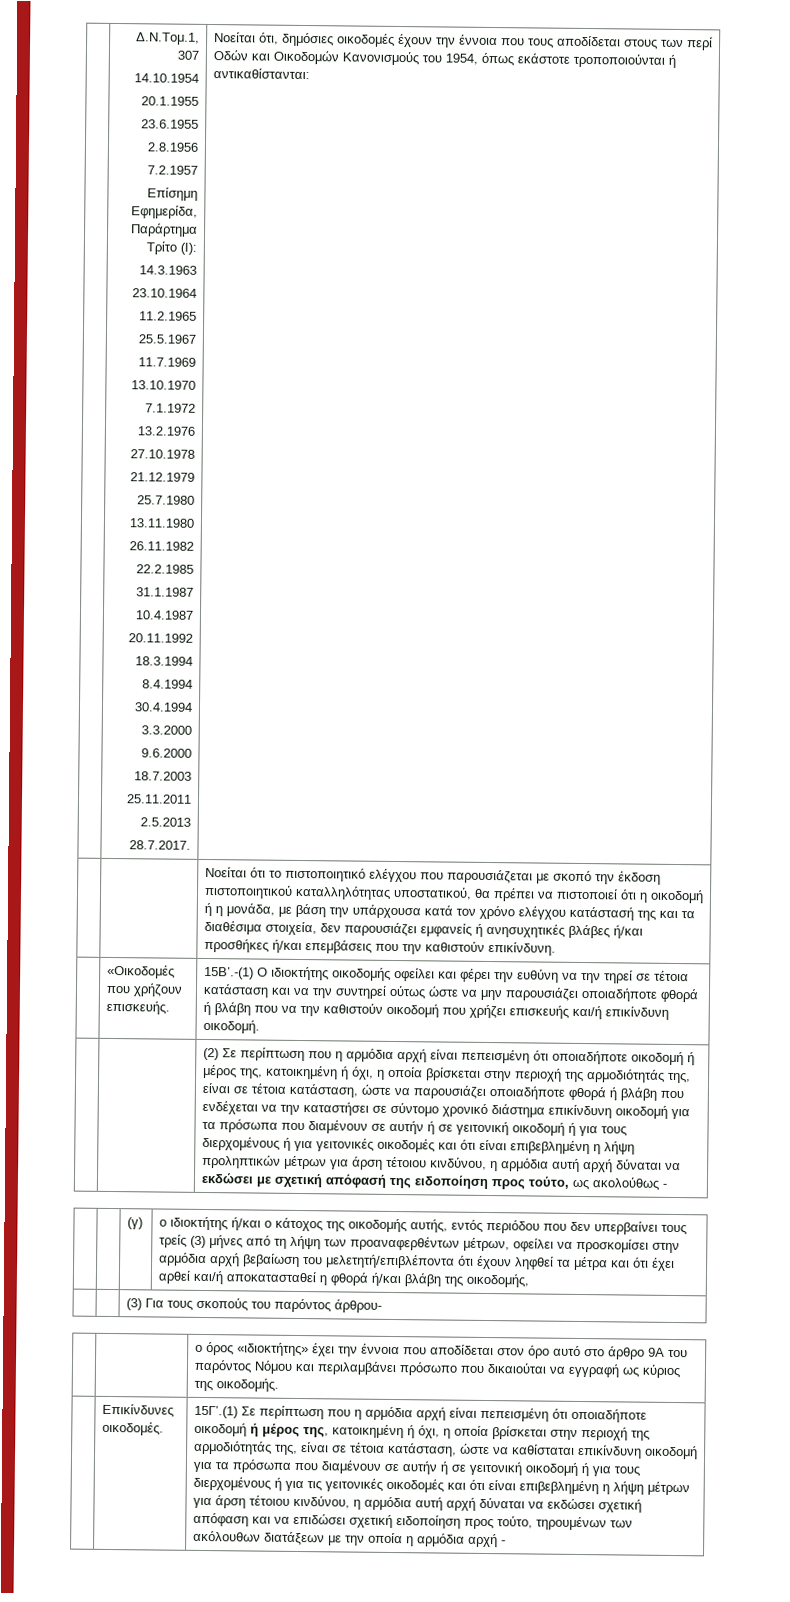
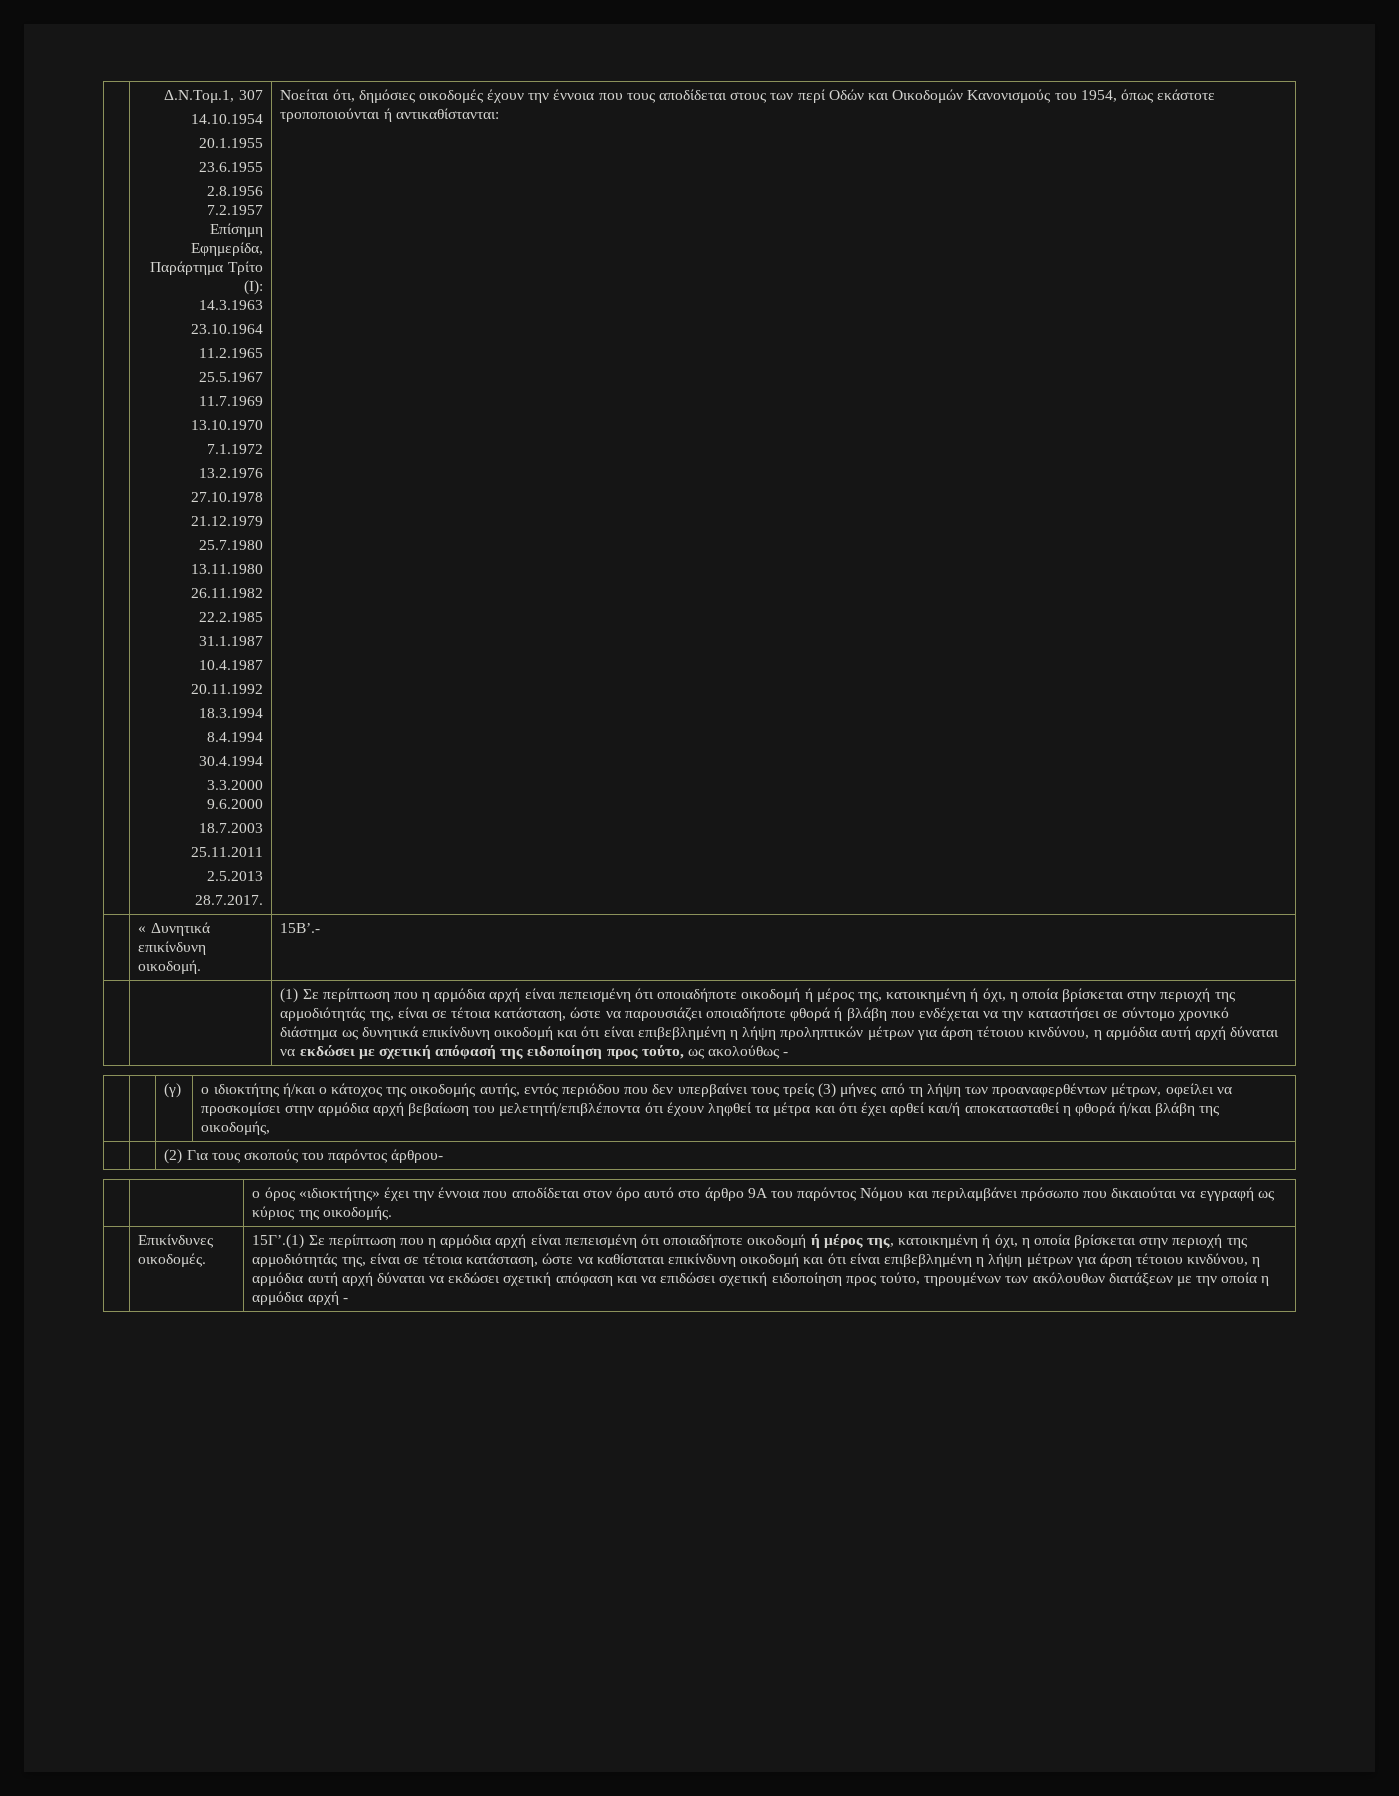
[204,866,661,885] [203,884,704,904] [203,902,695,921] [203,920,643,939] [203,938,556,956] [106,964,175,979] [105,983,183,997] [105,1000,170,1015] [203,966,689,984] [202,983,699,1003] [202,1001,602,1020] | Νοείται ότι το πιστοποιητικό ελέγχου που παρουσιάζεται με σκοπό την έκδοση πιστοποιητικού καταλληλότητας υποστατικού, θα πρέπει να πιστοποιεί ότι η οικοδομή ή η μονάδα, με βάση την υπάρχουσα κατά τον χρόνο ελέγχου κατάστασή της και τα διαθέσιμα στοιχεία, δεν παρουσιάζει εμφανείς ή ανησυχητικές βλάβες ή/και προσθήκες ή/και επεμβάσεις που την καθιστούν επικίνδυνη. // | «Οικοδομές που χρήζουν επισκευής. | 15Β’.-(1) Ο ιδιοκτήτης οικοδομής οφείλει και φέρει την ευθύνη να την τηρεί σε τέτοια κατάσταση και να την συντηρεί ούτως ώστε να μην παρουσιάζει οποιαδήποτε φθορά ή βλάβη που να την καθιστούν οικοδομή που χρήζει επισκευής και/ή -> [138,922,210,936] « Δυνητικά
[202,1047,219,1061] // | | (2) -> [280,923,321,933] [280,988,299,1003] | 15Β’.- // | | (1)
[547,1104,690,1120] [201,1119,627,1137] [201,1136,435,1153] επικίνδυνη οικοδομή για τα πρόσωπα που διαμένουν σε αυτήν ή σε γειτονική οικοδομή ή για τους διερχομένους ή για γειτονικές οικοδομές -> [341,1026,554,1040] ως δυνητικά επικίνδυνη οικοδομή
[125,1298,142,1311] (3) -> [164,1149,183,1164] (2)
[192,1459,640,1477] [192,1476,444,1493] για τα πρόσωπα που διαμένουν σε αυτήν ή σε γειτονική οικοδομή ή για τους διερχομένους ή για τις γειτονικές οικοδομές -> (800, 1260) none

